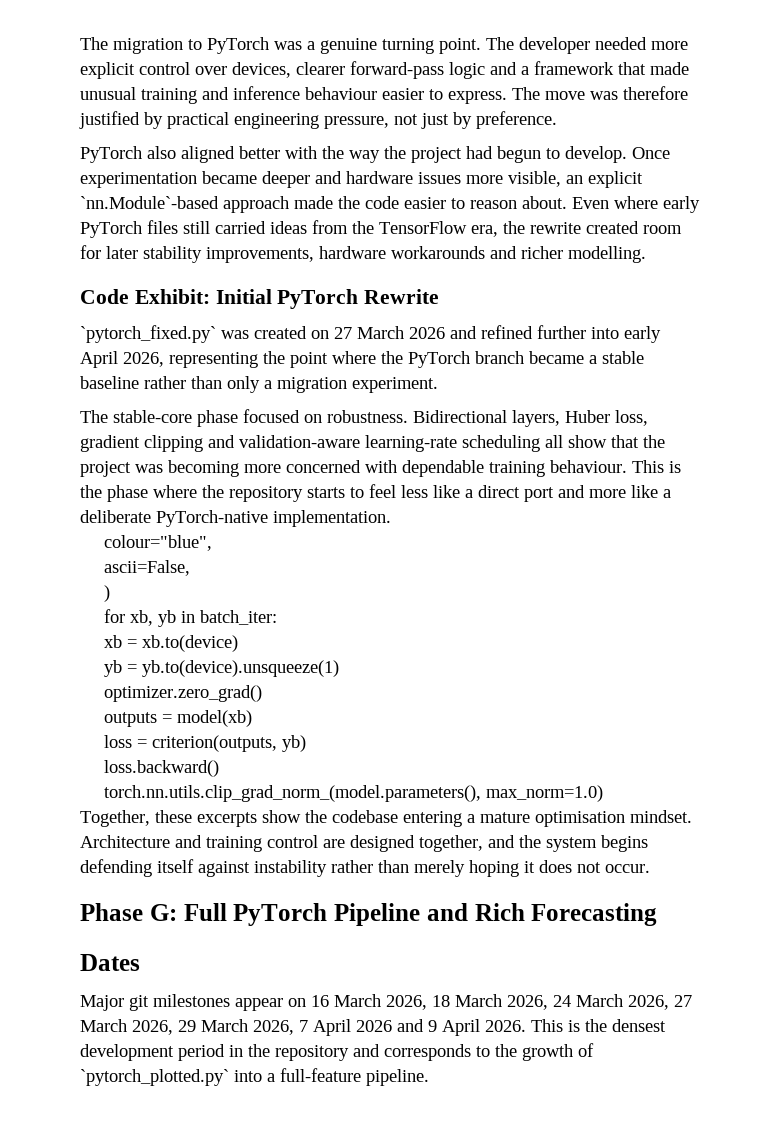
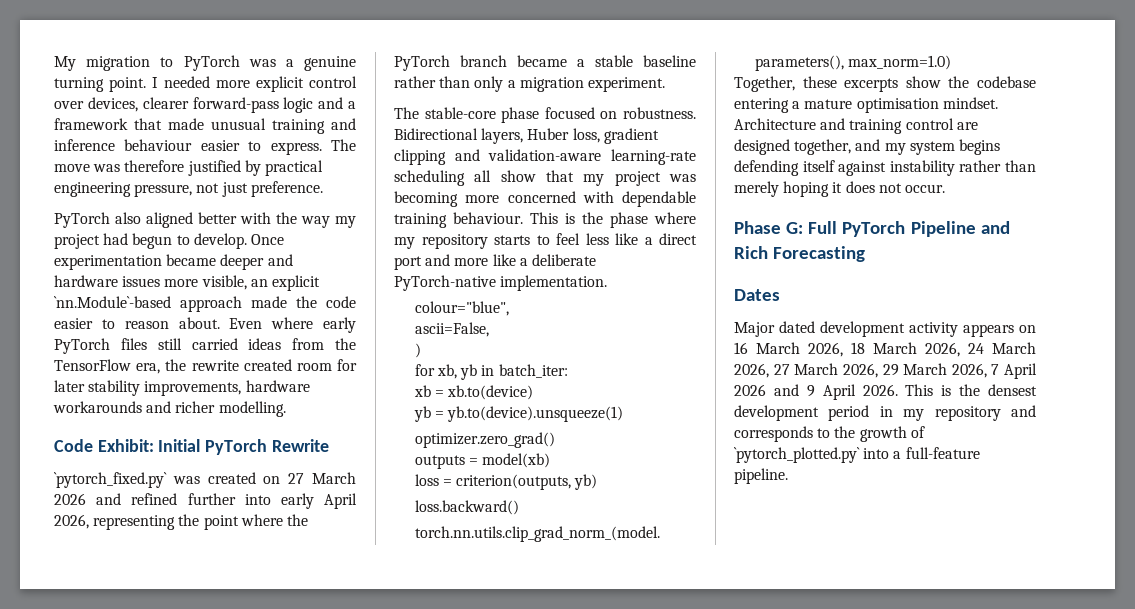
[80,37,108,50] The -> [54,56,76,71] My
[486,37,590,54] The developer -> [152,77,159,88] I
[453,112,472,129] by -> (248, 189) none
[384,146,406,159] the -> [335,216,356,228] my
[643,435,665,448] the -> [583,174,605,186] my
[202,485,224,498] the -> [394,237,415,249] my
[519,835,541,848] the -> [884,143,906,155] my
[129,994,283,1011] git milestones appear -> [779,321,1014,337] dated development activity appears
[248,1044,270,1057] the -> [903,409,925,421] my

